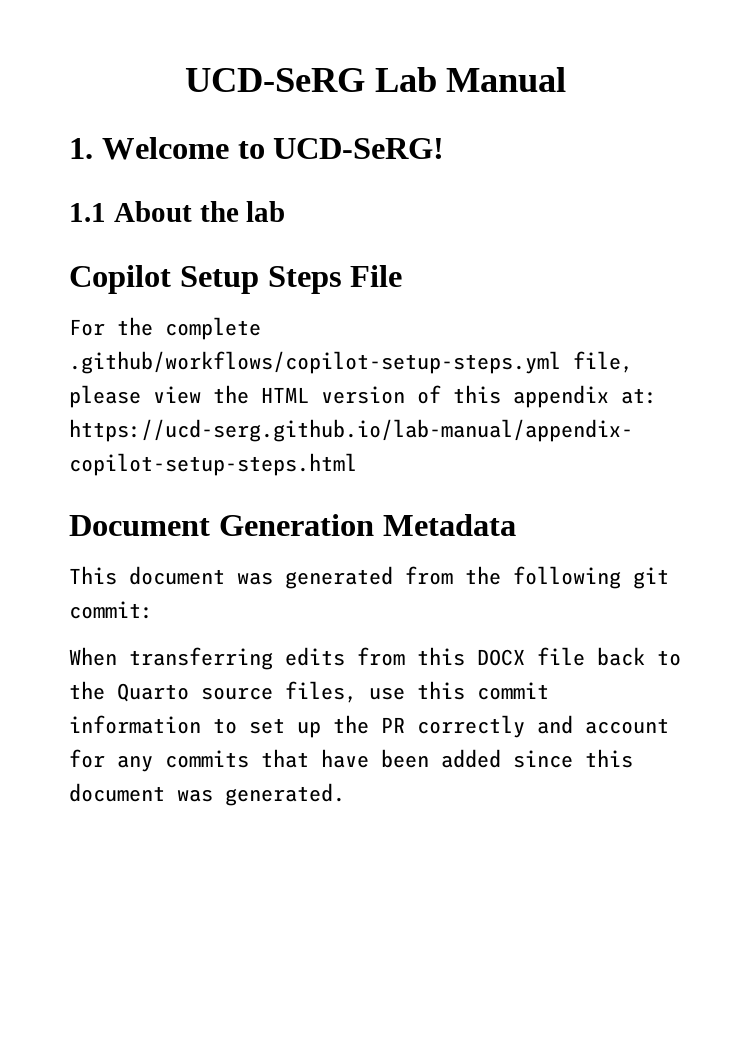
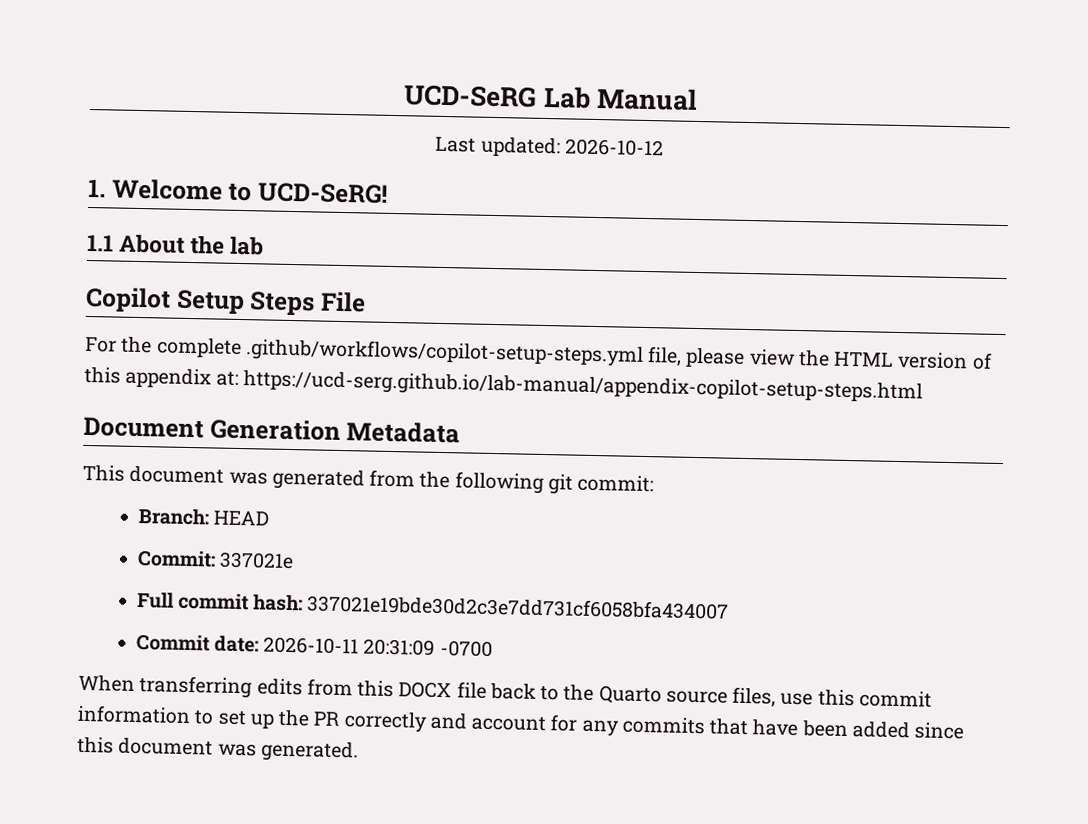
(567, 79) none -> [435,136,664,158] // Last updated: 2026-10-12
(153, 610) none -> [137,508,269,526] [136,550,294,570] [136,591,730,620] [135,633,493,658] // Branch: HEAD // Commit: 337021e // Full commit hash: 337021e19bde30d2c3e7dd731cf6058bfa434007 // Commit date: 2026-10-11 20:31:09 -0700

